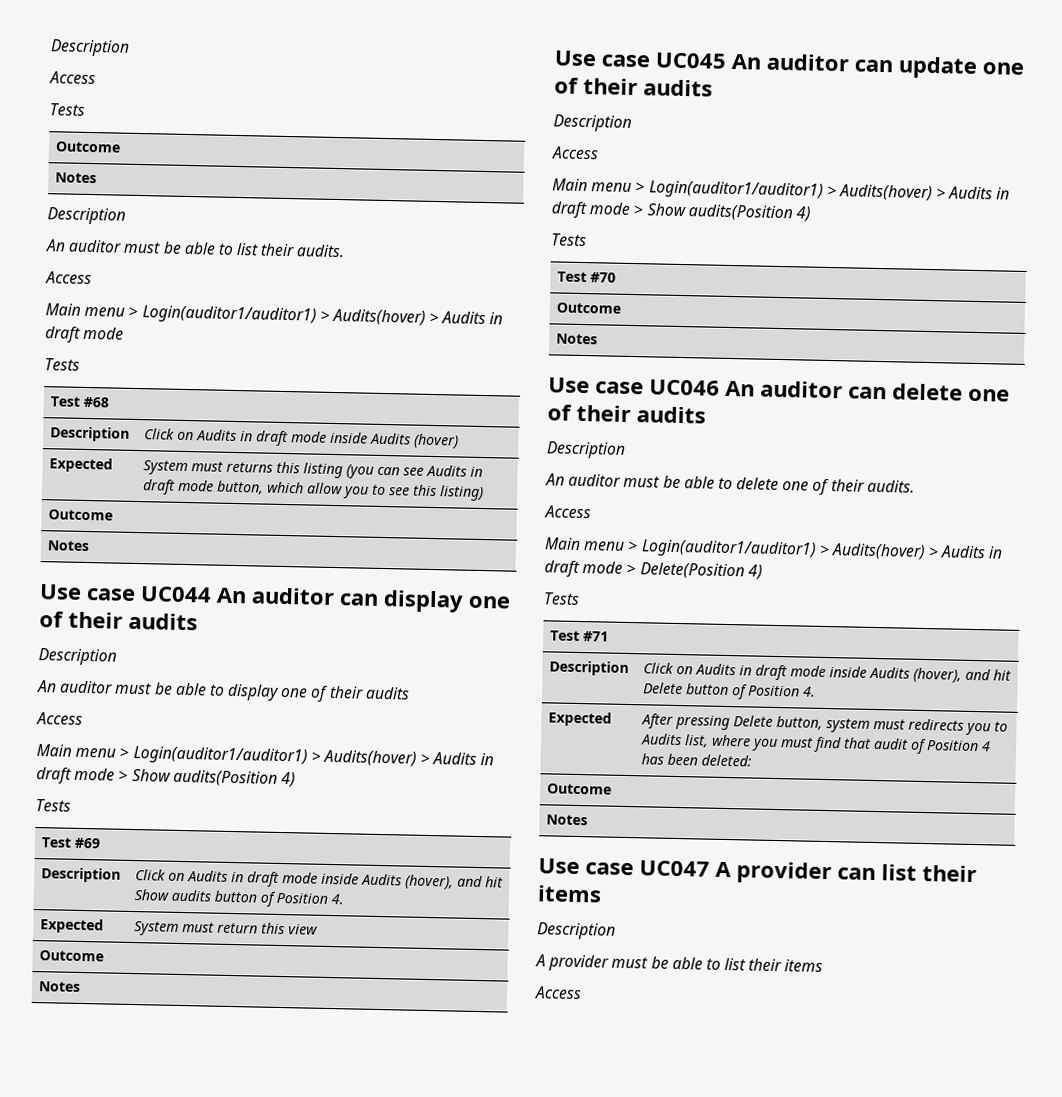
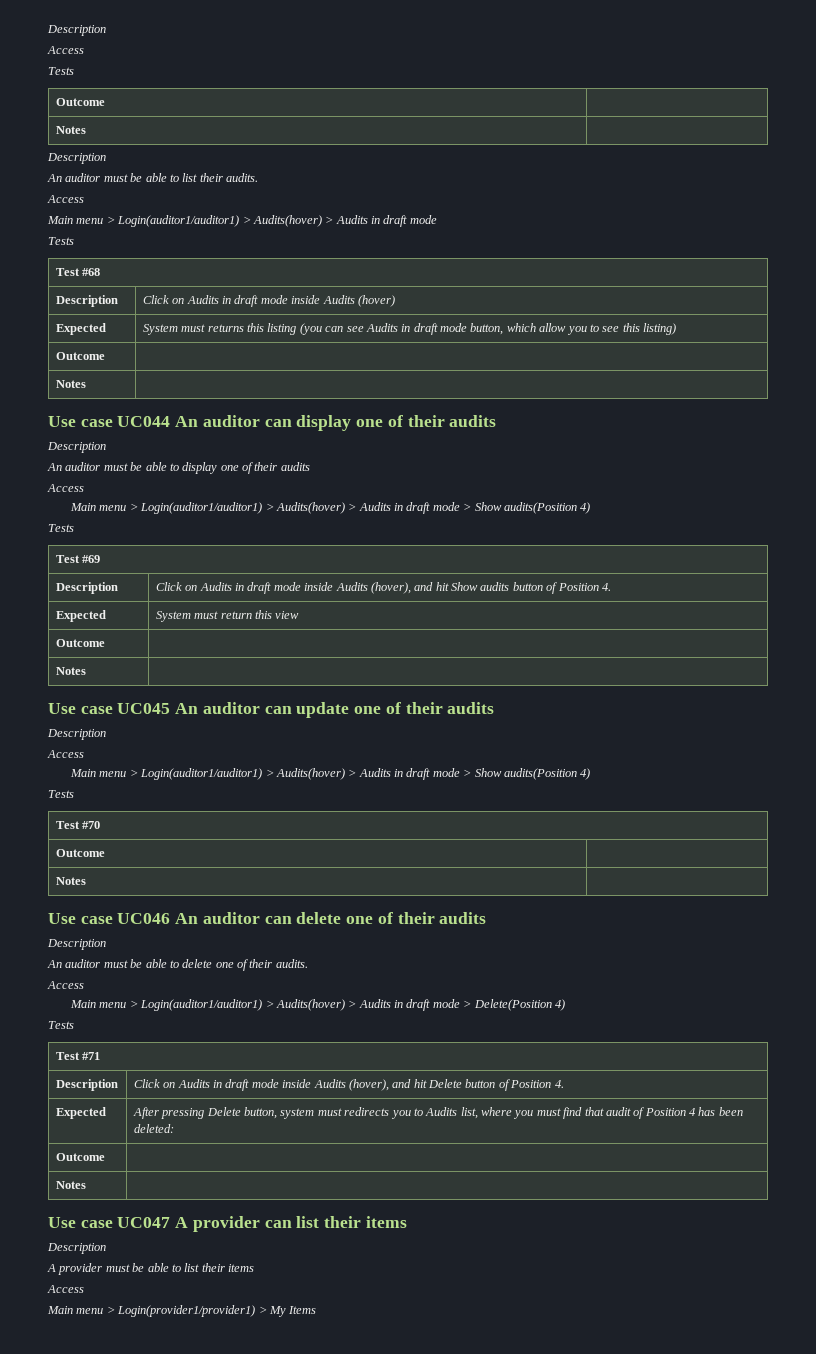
(582, 993) none -> [47,1305,317,1317] // Main menu > Login(provider1/provider1) > My Items

